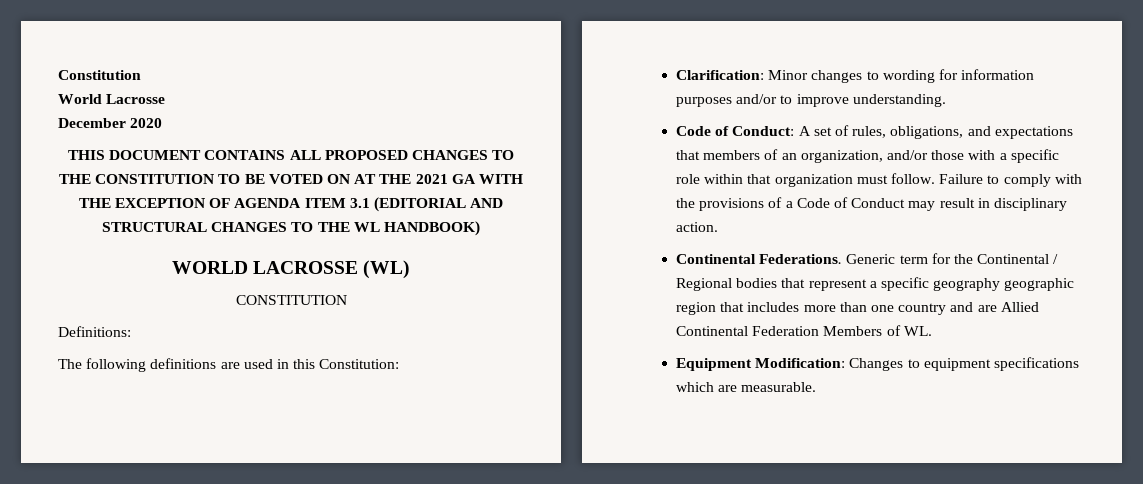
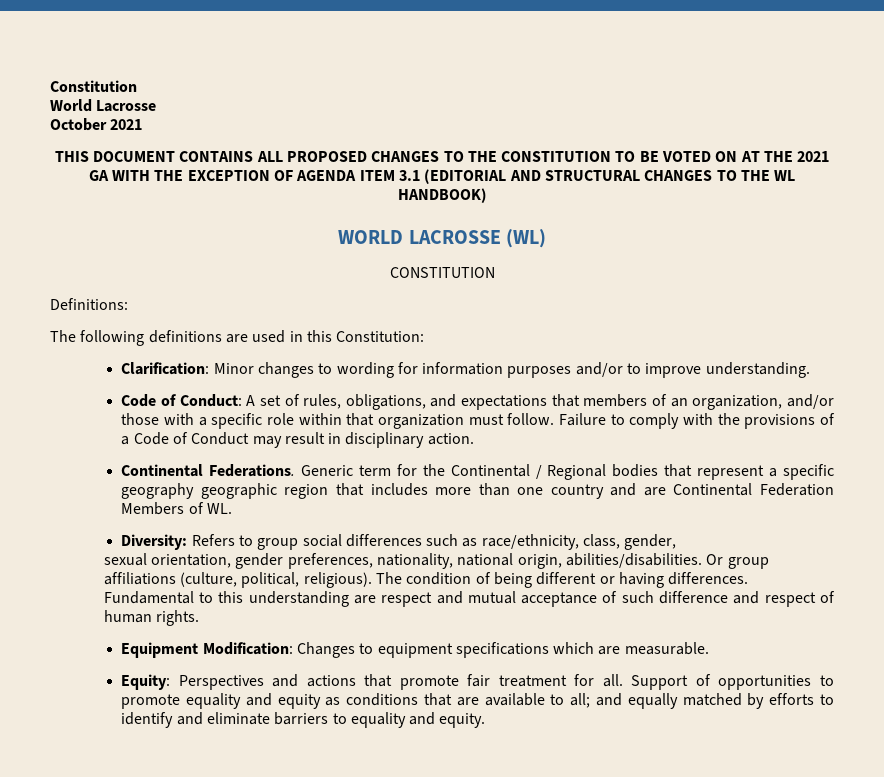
[58,118,163,128] December 2020 -> [50,118,143,131] October 2021
[1000,302,1039,312] Allied -> (666, 491) none
(932, 331) none -> [121,534,677,550] [103,553,769,569] [103,572,749,588] [103,591,835,607] [103,610,199,626] // Diversity: Refers to group social differences such as race/ethnicity, class, gender, // sexual orientation, gender preferences, nationality, national origin, abilities/disabilities. Or group affiliations (culture, political, religious). The condition of being different or having differences. Fundamental to this understanding are respect and mutual acceptance of such difference and respect of human rights.
(817, 387) none -> [121,674,835,690] [121,693,834,709] [121,712,486,728] // Equity: Perspectives and actions that promote fair treatment for all. Support of opportunities to promote equality and equity as conditions that are available to all; and equally matched by efforts to identify and eliminate barriers to equality and equity.

